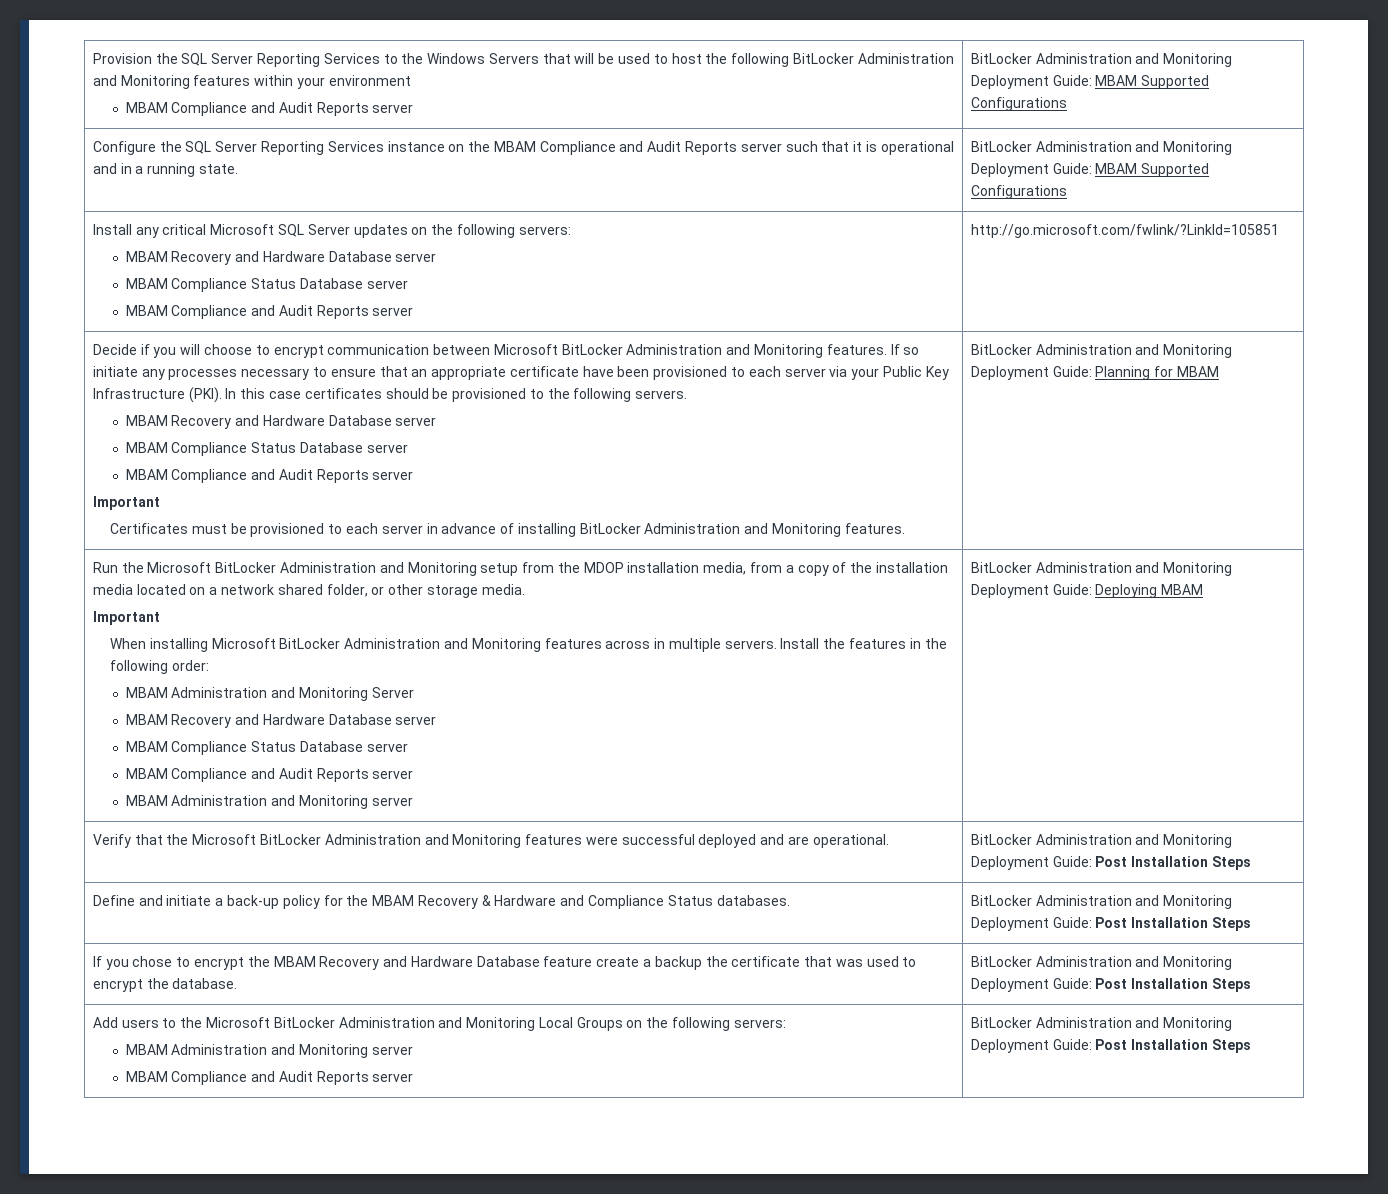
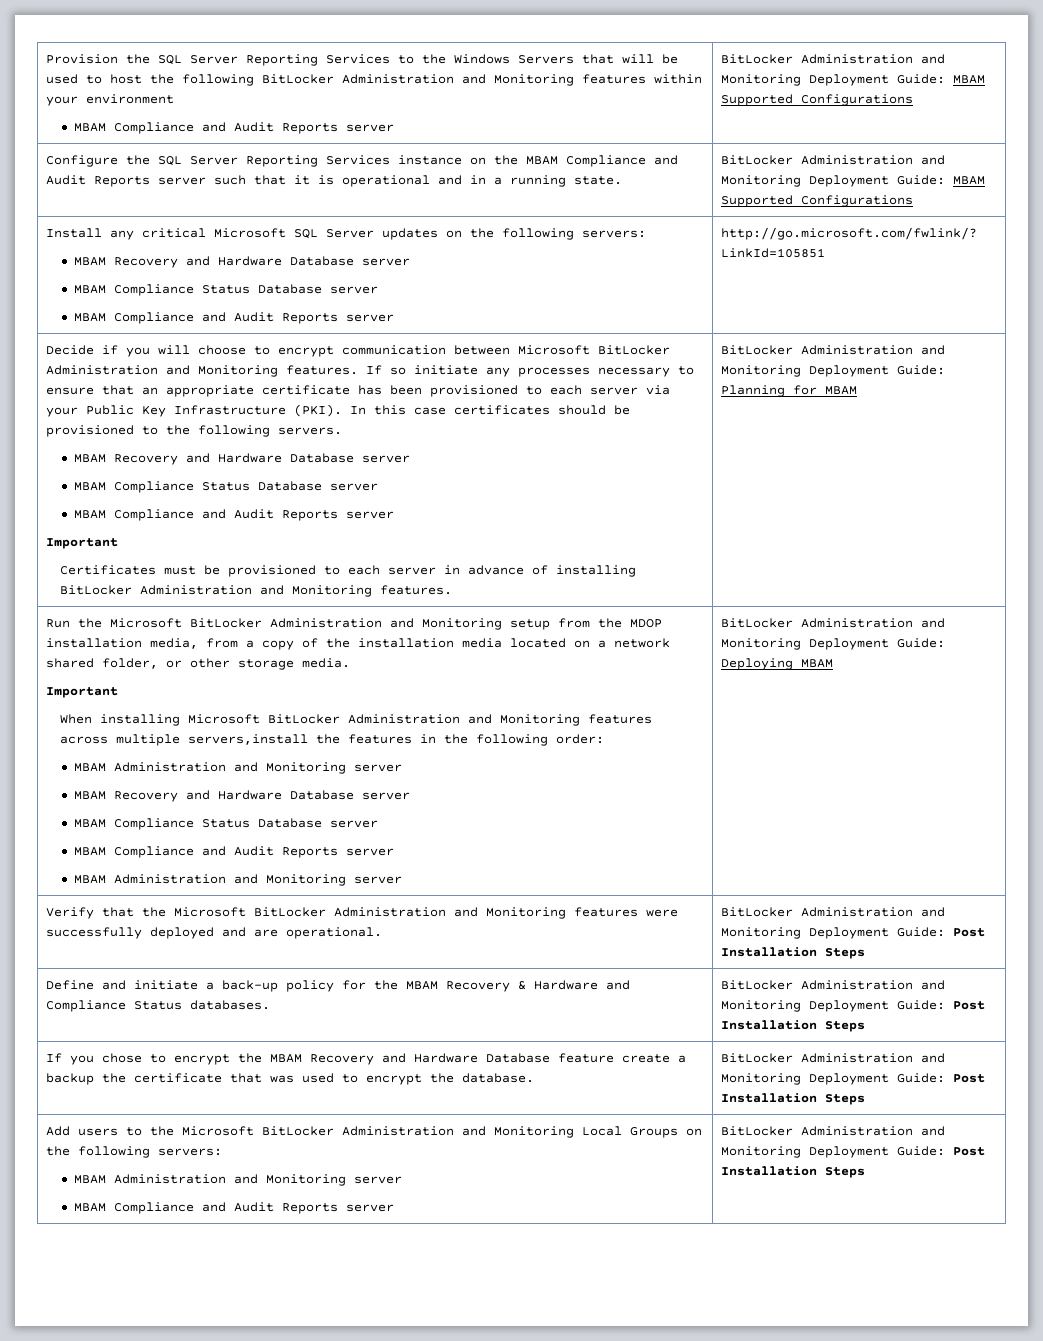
[582,366,614,377] have -> [357,385,382,395] has
[654,638,820,652] in multiple servers. Install -> [115,734,308,746] multiple servers,install
[371,687,414,698] Server -> [354,764,403,772] server
[621,834,695,845] successful -> [45,927,142,939] successfully

